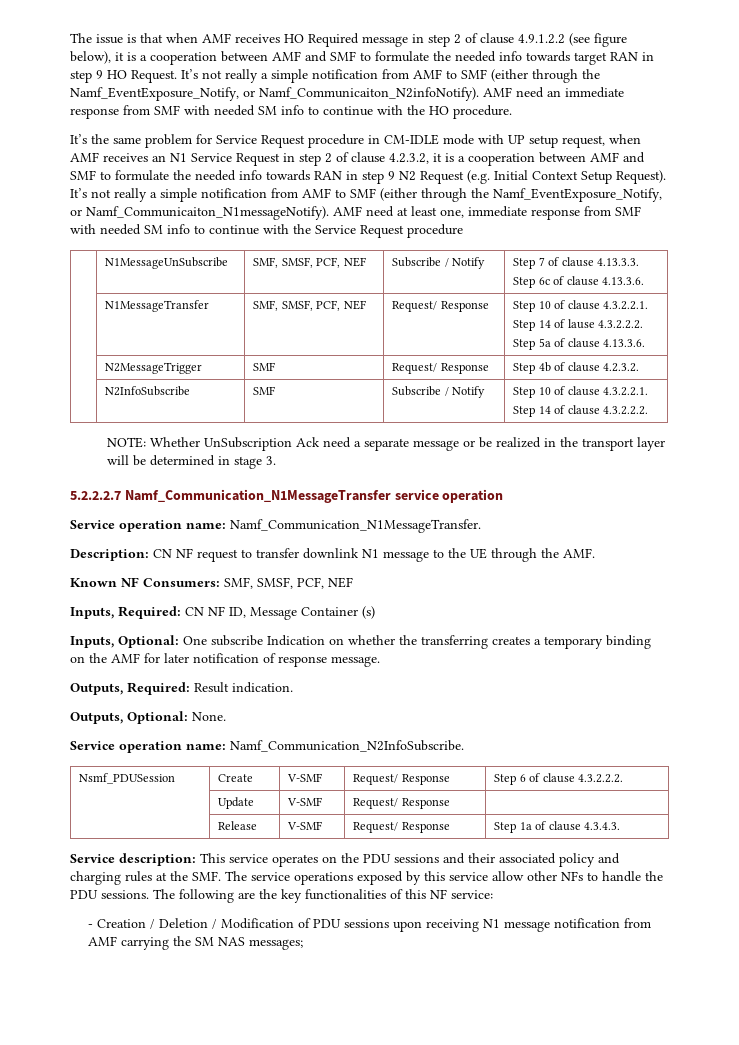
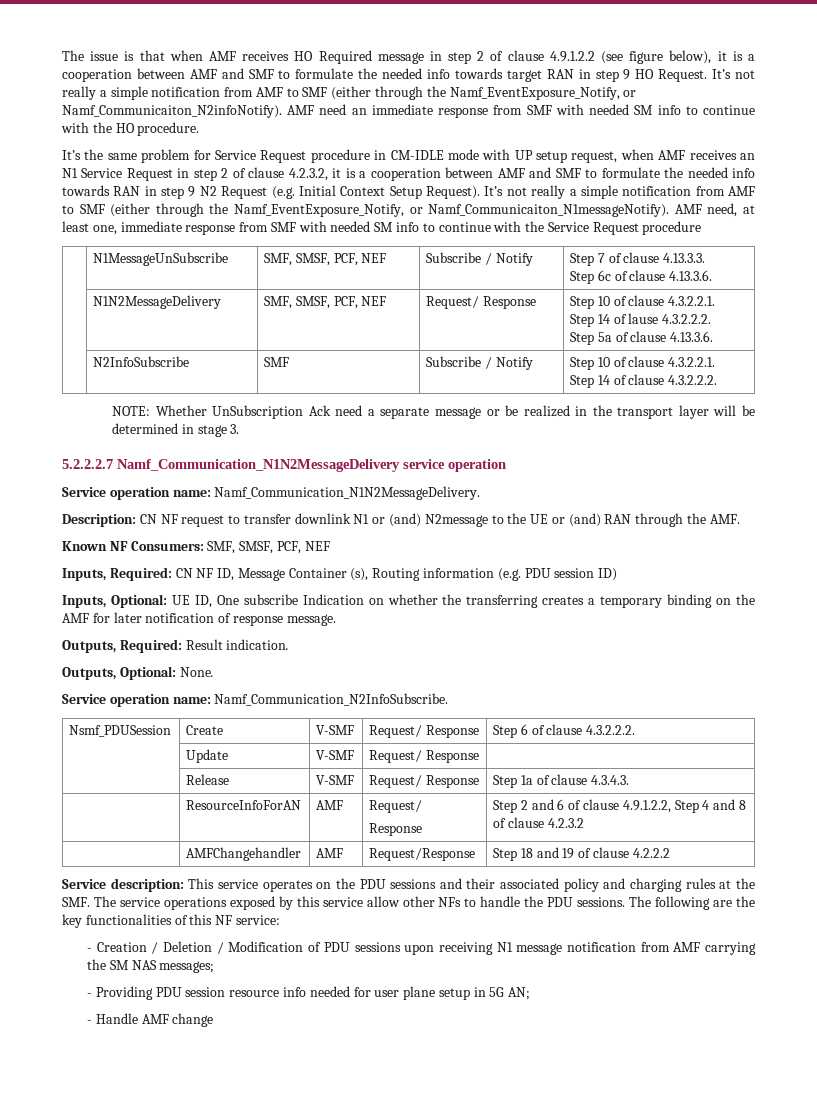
[366,206,394,217] need -> [707,203,738,217] need,
[105,300,210,312] N1MessageTransfer -> [93,295,222,309] N1N2MessageDelivery
[105,362,203,374] [253,362,276,371] [392,363,489,374] [513,362,639,374] // | N2MessageTrigger | SMF | Request/ Response | Step 4b of clause 4.2.3.2. -> (714, 336) none
[124,489,391,503] Namf_Communication_N1MessageTransfer -> [117,459,400,472] Namf_Communication_N1N2MessageDelivery
[230,519,481,533] Namf_Communication_N1MessageTransfer. -> [214,486,481,500] Namf_Communication_N1N2MessageDelivery.
[383,548,487,562] message to the UE -> [372,513,632,527] or (and) N2message to the UE or (and) RAN
[362,606,375,619] (s) -> [350,568,618,581] (s), Routing information (e.g. PDU session ID)
(179, 641) none -> [171,595,212,608] UE ID,
(620, 826) none -> [186,800,302,810] [316,800,344,810] [369,800,423,813] [369,823,423,836] [493,799,746,813] [493,817,584,828] [186,847,302,861] [316,848,344,858] [369,848,476,861] [493,847,670,861] // | ResourceInfoForAN | AMF | Request/ // Response | Step 2 and 6 of clause 4.9.1.2.2, Step 4 and 8 of clause 4.2.3.2 // | AMFChangehandler | AMF | Request/Response | Step 18 and 19 of clause 4.2.2.2
(304, 944) none -> [87,986,531,1000] [87,1013,214,1027] // - Providing PDU session resource info needed for user plane setup in 5G AN; // - Handle AMF change

